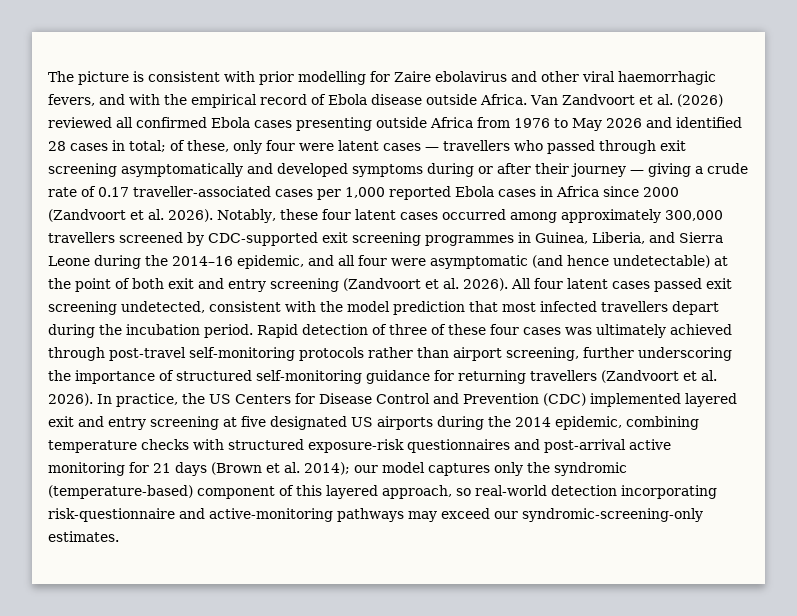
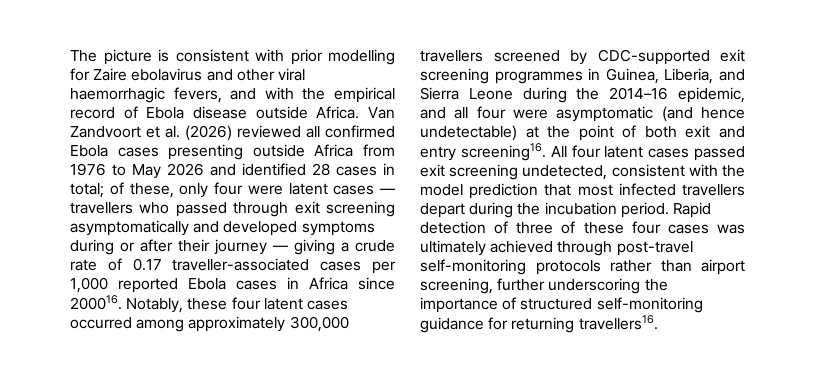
[643,187,679,197] [48,209,213,222] 2000 (Zandvoort et al. 2026). -> [70,295,122,310] 200016.
[270,278,508,292] screening (Zandvoort et al. 2026). -> [460,143,546,161] screening16.
[530,370,717,383] [48,393,737,407] [48,416,699,430] [48,439,671,453] [48,462,627,476] [48,485,717,499] [48,508,703,522] [48,531,119,542] travellers (Zandvoort et al. 2026). In practice, the US Centers for Disease Control and Prevention (CDC) implemented layered exit and entry screening at five designated US airports during the 2014 epidemic, combining temperature checks with structured exposure-risk questionnaires and post-arrival active monitoring for 21 days (Brown et al. 2014); our model captures only the syndromic (temperature-based) component of this layered approach, so real-world detection incorporating risk-questionnaire and active-monitoring pathways may exceed our syndromic-screening-only estimates. -> [578,315,658,330] travellers16.

